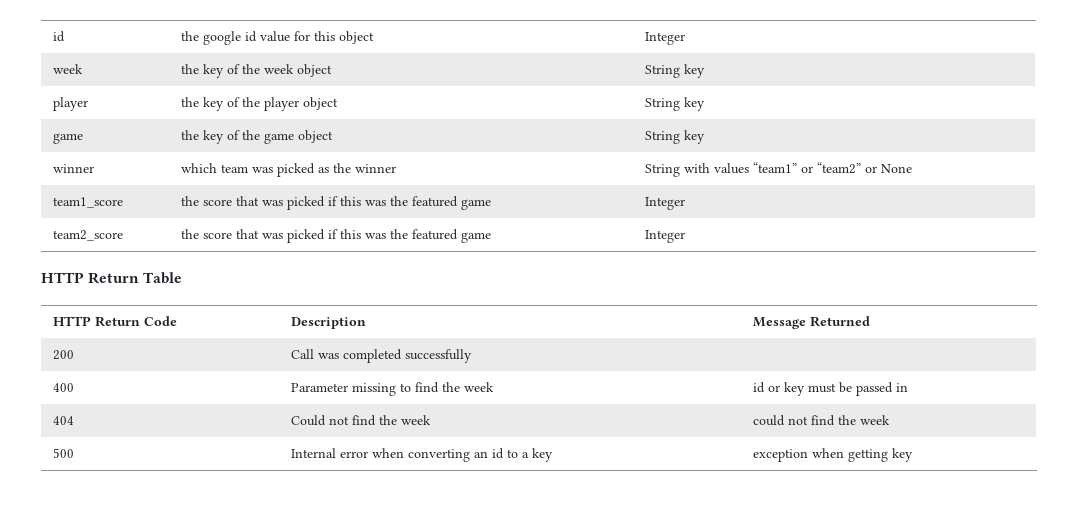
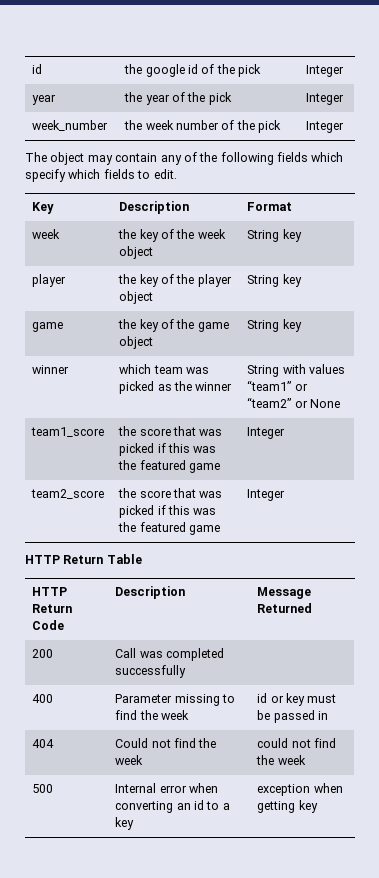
[260,31,375,44] [645,32,686,45] value for this object | Integer -> [201,64,262,77] [306,65,345,77] [32,94,57,105] [124,92,232,105] [306,93,345,105] [32,120,109,131] [124,120,282,133] [306,121,345,133] [25,152,344,165] [25,169,177,182] [32,202,55,214] [119,201,190,214] [247,202,293,211] of the pick | Integer // year | the year of the pick | Integer // week_number | the week number of the pick | Integer // The object may contain any of the following fields which specify which fields to edit. // Key | Description | Format

